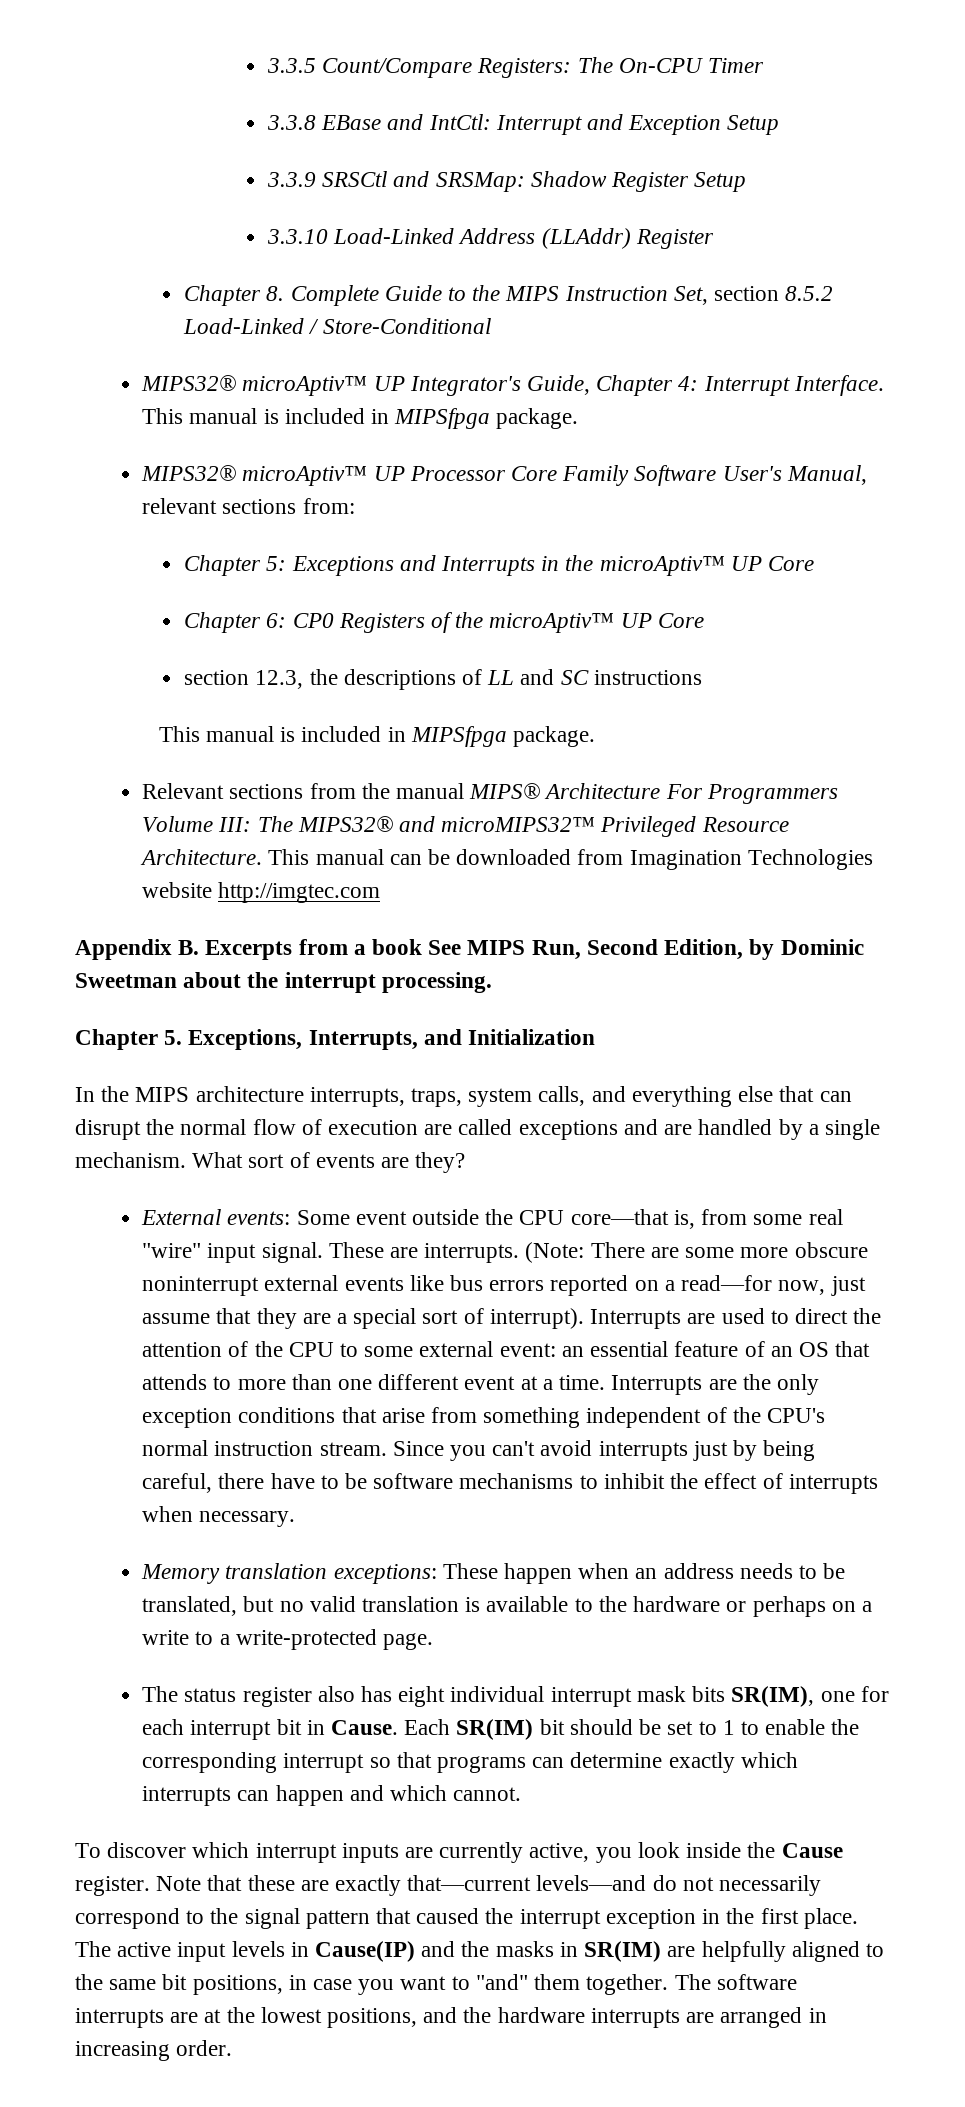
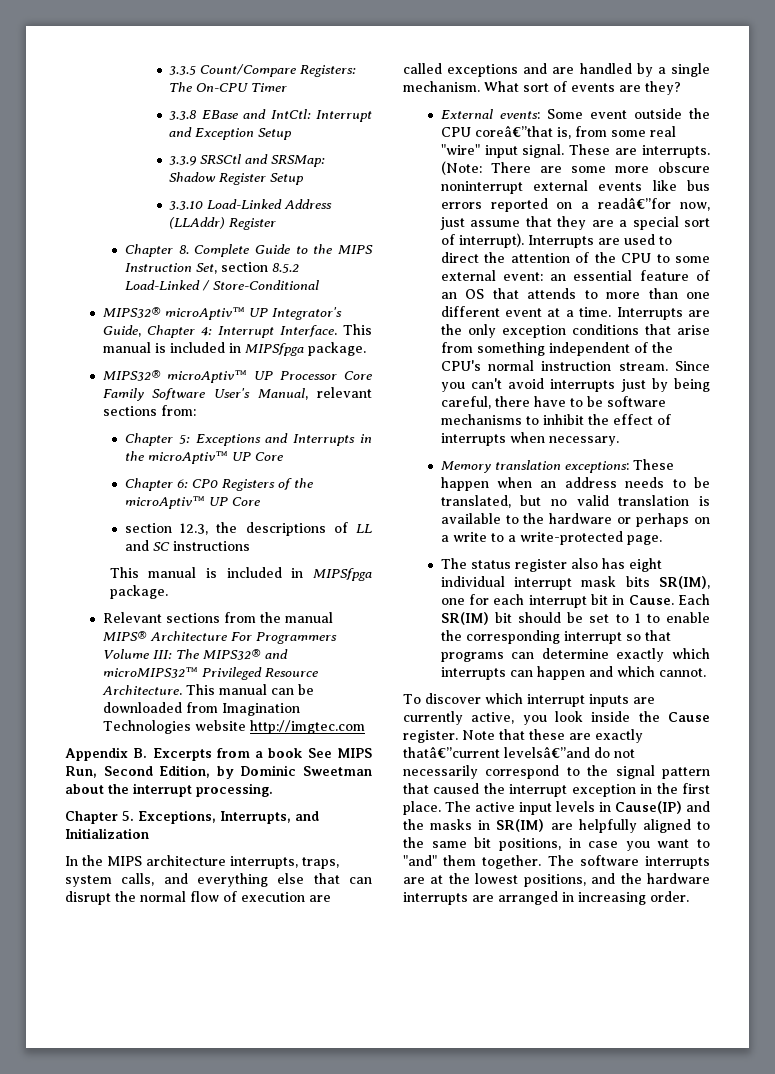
[570,1209,669,1225] core—that -> [474,125,553,137] coreâ€”that
[681,1275,773,1291] read—for -> [598,197,672,209] readâ€”for
[407,1875,647,1891] that—current levels—and -> [403,746,590,758] thatâ€”current levelsâ€”and

